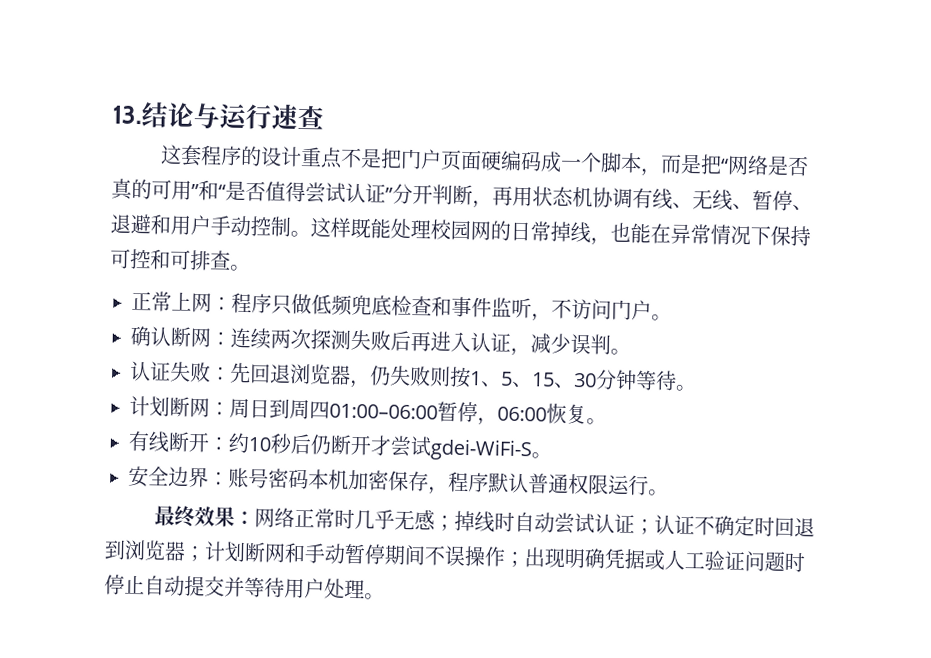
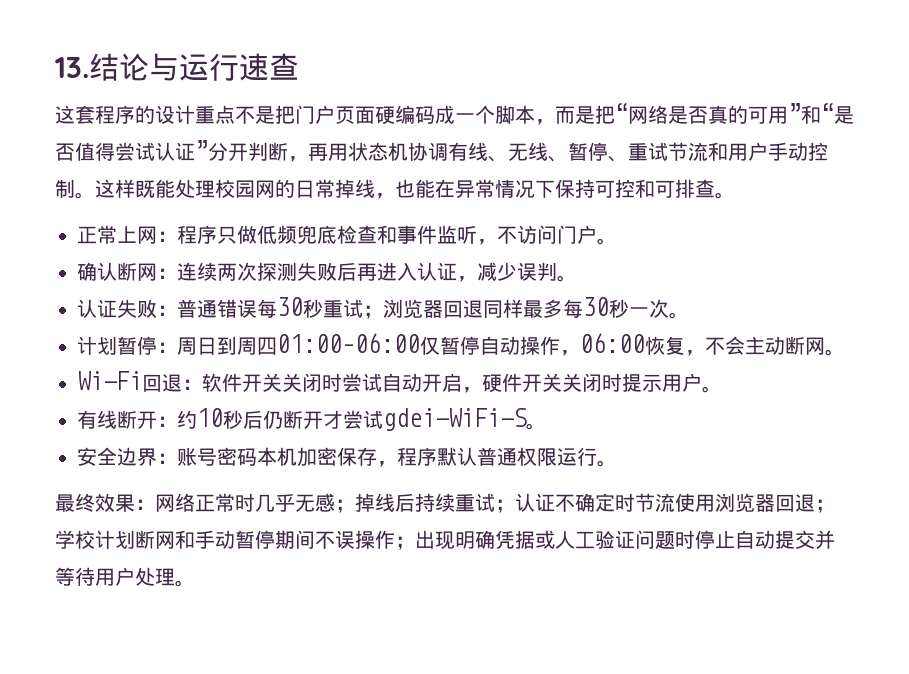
[110,213,152,235] 退避 -> [628,142,708,161] 重试节流
[229,362,677,391] 先回退浏览器，仍失败则按1、5、15、30分钟等待 -> [177,297,669,319] 普通错误每30秒重试；浏览器回退同样最多每30秒一次
[169,396,210,418] 断网 -> [117,336,157,355] 暂停
[437,401,587,426] 暂停，06:00恢复 -> [420,333,845,356] [77,371,702,393] 仅暂停自动操作，06:00恢复，不会主动断网。 // Wi-Fi回退：软件开关关闭时尝试自动开启，硬件开关关闭时提示用户
[494,511,816,538] [104,539,206,562] 时自动尝试认证；认证不确定时回退到浏览器； -> [395,493,835,513] [55,530,95,549] 后持续重试；认证不确定时节流使用浏览器回退；学校

